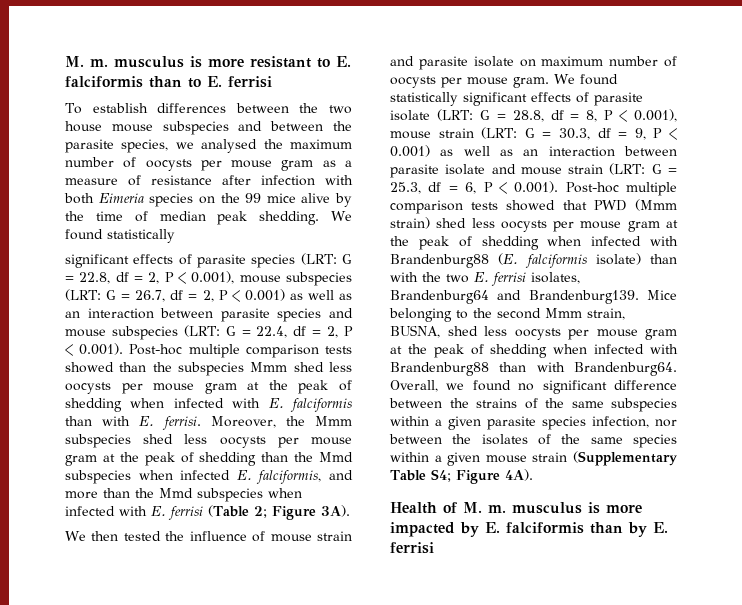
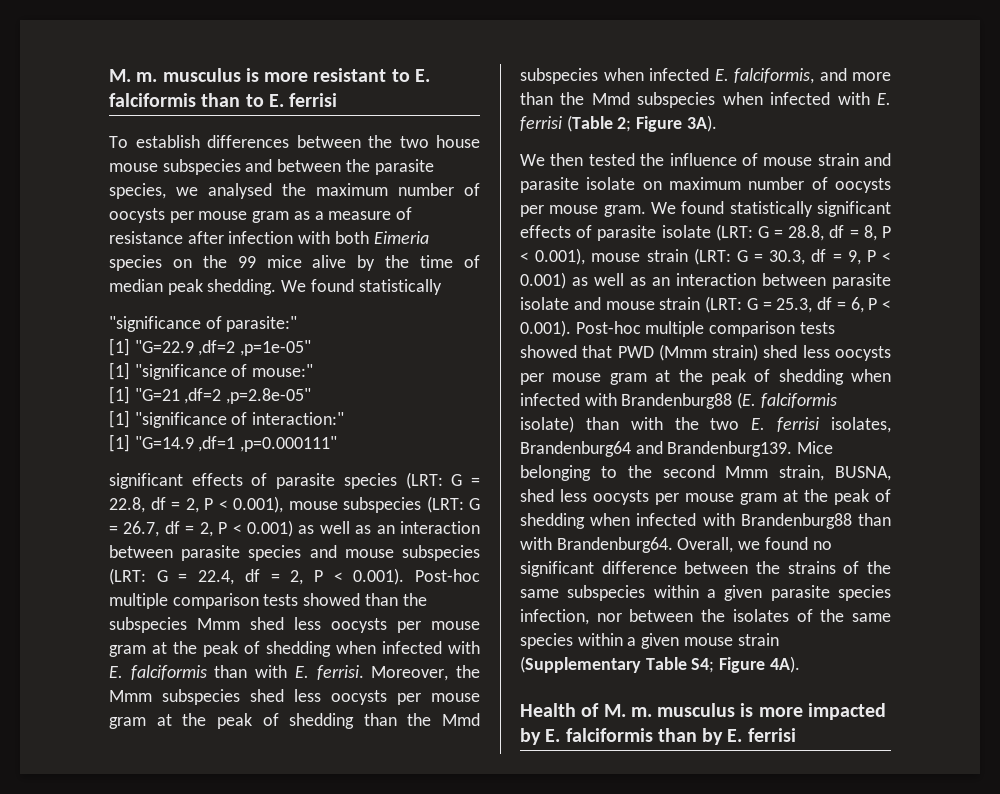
(175, 236) none -> [109,316,298,332] [109,338,312,356] [109,362,314,380] [109,386,312,404] [109,410,345,428] [109,434,338,452] // "significance of parasite:" // [1] "G=22.9 ,df=2 ,p=1e-05" // [1] "significance of mouse:" // [1] "G=21 ,df=2 ,p=2.8e-05" // [1] "significance of interaction:" // [1] "G=14.9 ,df=1 ,p=0.000111"

